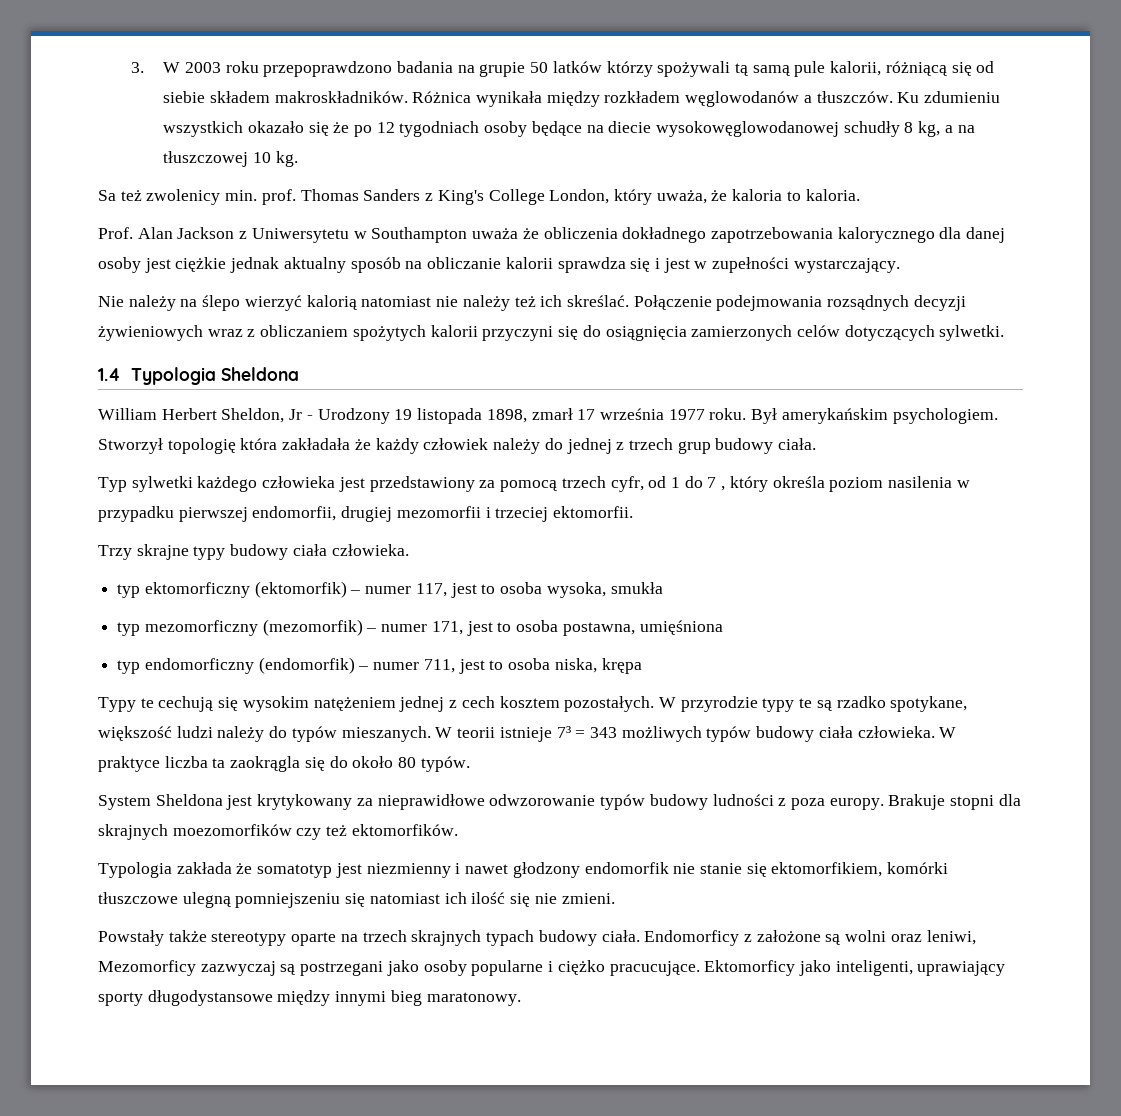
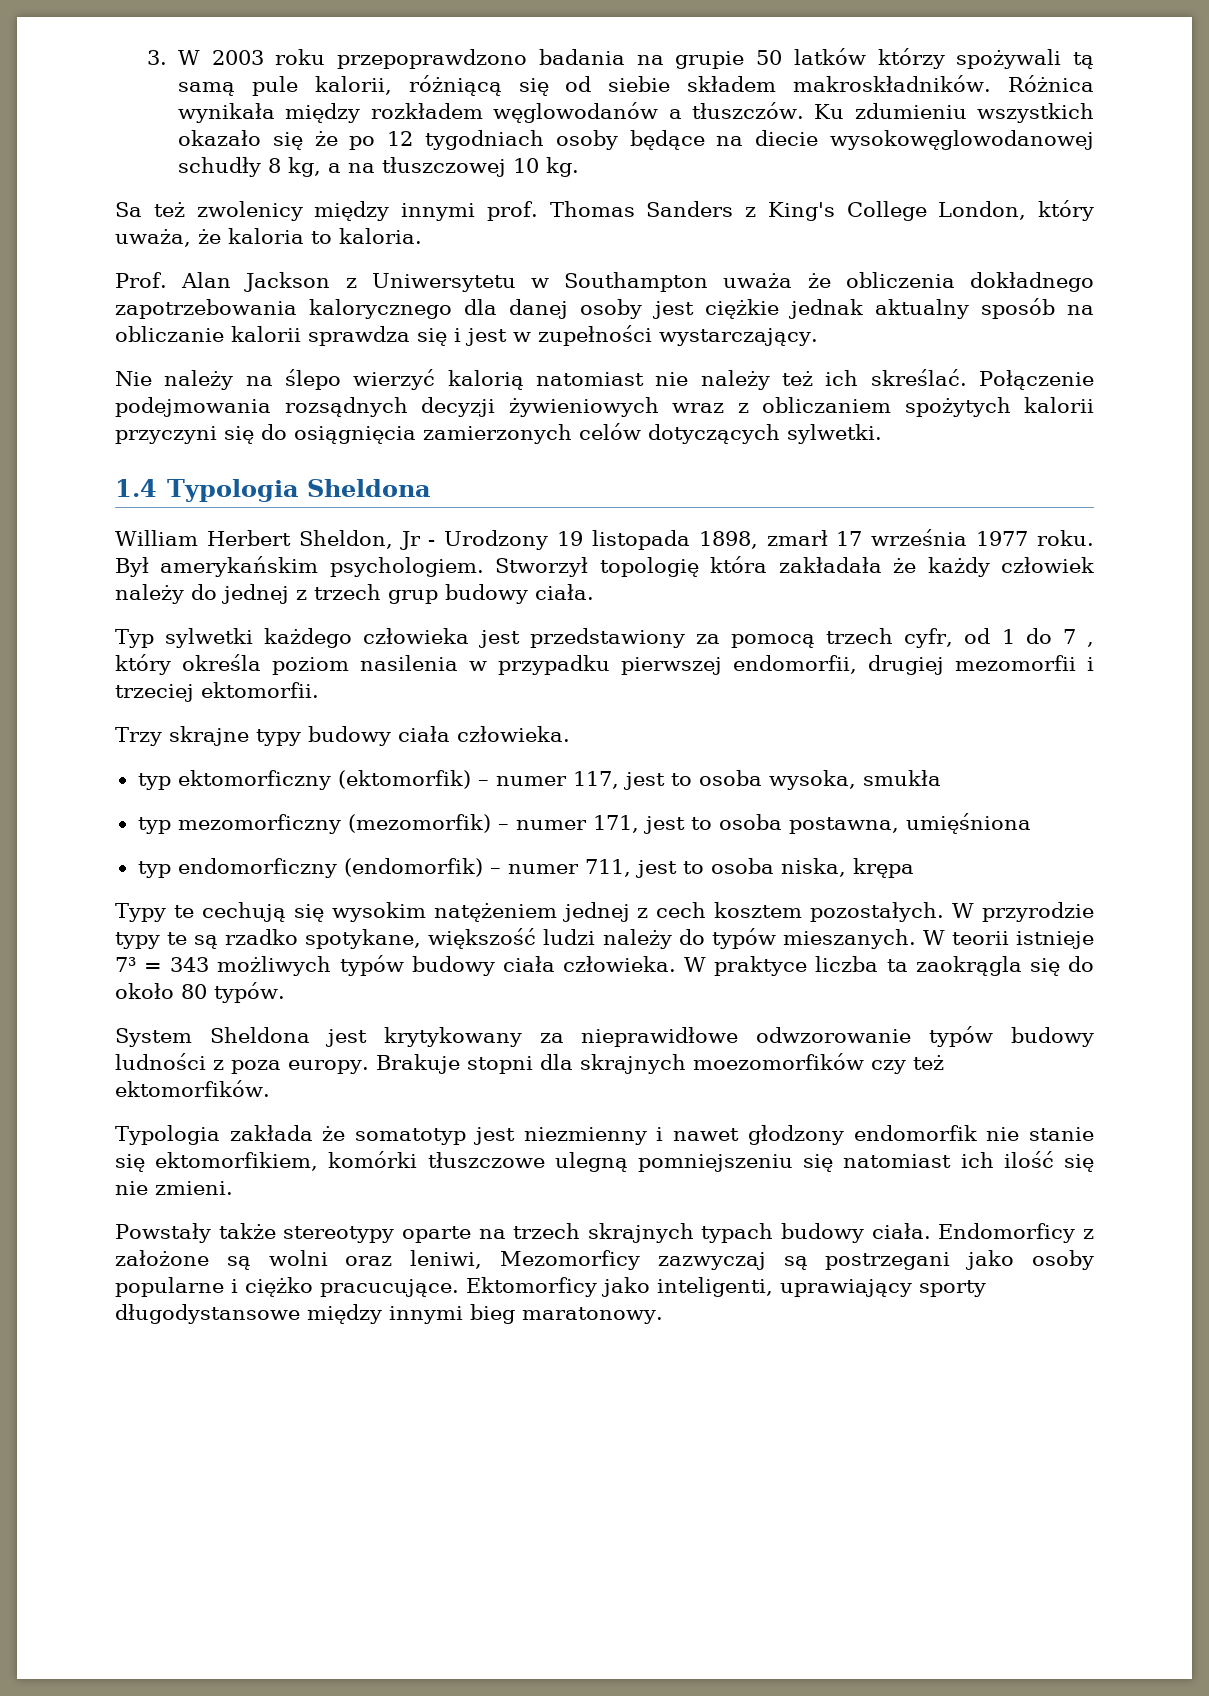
[225,190,258,201] min. -> [314,201,476,221] między innymi

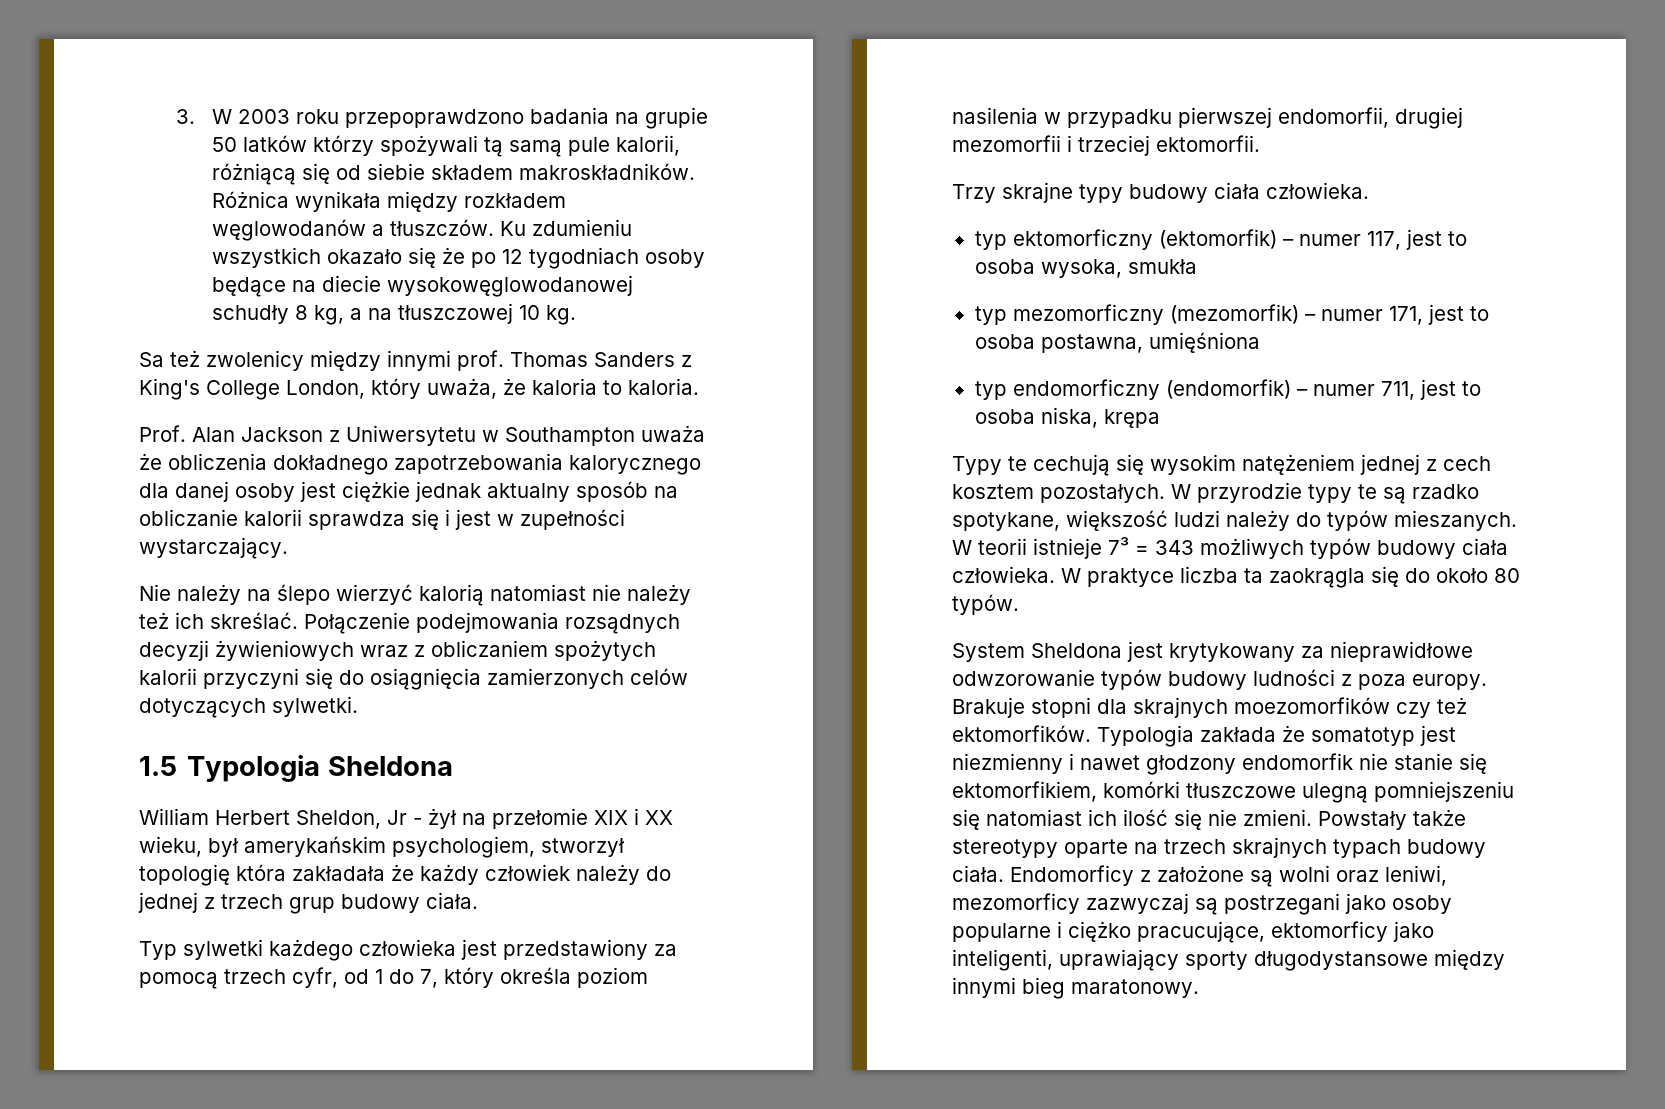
[115,479,157,497] 1.4 -> [139,756,177,776] 1.5
[444,529,1094,550] [115,556,589,577] Urodzony 19 listopada 1898, zmarł 17 września 1977 roku. Był amerykańskim psychologiem. Stworzył -> [428,808,673,829] [139,836,625,858] żył na przełomie XIX i XX wieku, był amerykańskim psychologiem, stworzył
[1062,629,1095,647] 7 , -> [420,969,438,988] 7,
(270, 1088) // -> (1091, 733) none
(233, 1188) // -> (1312, 817) none
[500,1250,640,1270] Mezomorficy -> [952,893,1080,914] mezomorficy
[320,1277,597,1297] pracucujące. Ektomorficy -> [1137,921,1388,943] pracucujące, ektomorficy

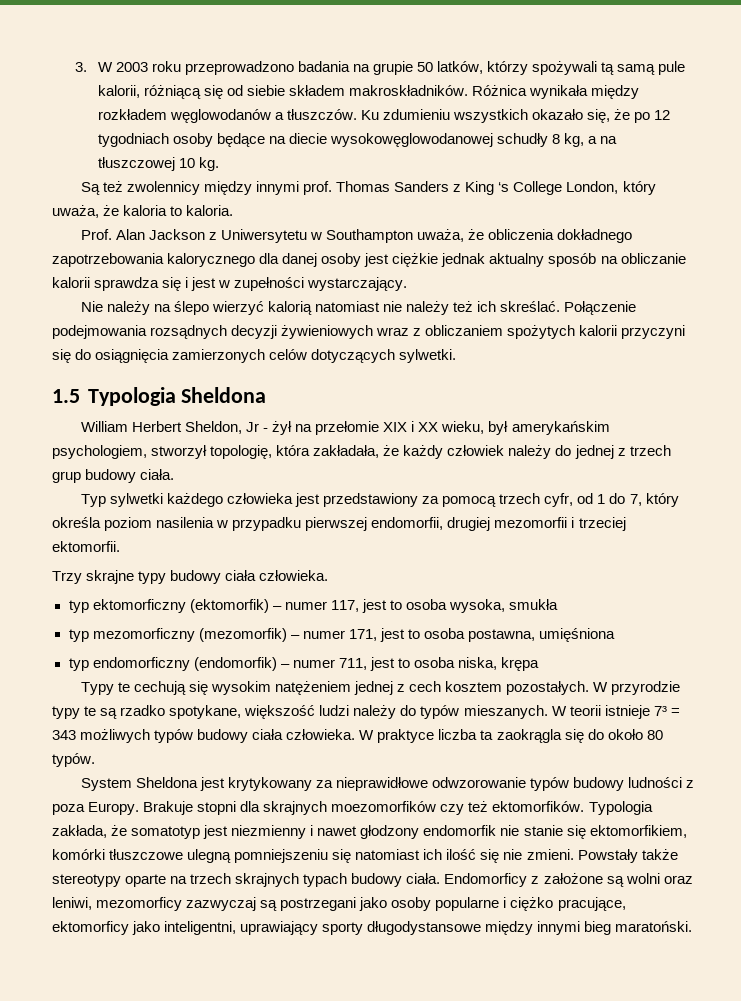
[345,109,525,128] przepoprawdzono -> [184,61,294,75] przeprowadzono
[243,135,308,152] latków -> [436,61,483,74] latków,
[408,247,437,268] się -> [586,109,610,123] się,
[139,350,304,371] Sa też zwolenicy -> [80,181,200,195] Są też zwolennicy
[139,378,200,400] King's -> [465,181,510,195] King ‘s
[641,425,705,442] uważa -> [417,229,465,242] uważa,
[139,864,385,886] topologię która zakładała -> [210,445,380,459] topologię, która zakładała,
[1412,674,1487,690] europy. -> [88,802,140,815] Europy.
[1200,727,1276,742] zakłada -> [52,825,107,838] zakłada,
[1137,921,1265,943] pracucujące, -> [557,897,626,911] pracujące,
[952,949,1053,971] inteligenti, -> [164,921,237,935] inteligentni,
[1071,979,1199,998] maratonowy. -> [615,921,693,932] maratoński.

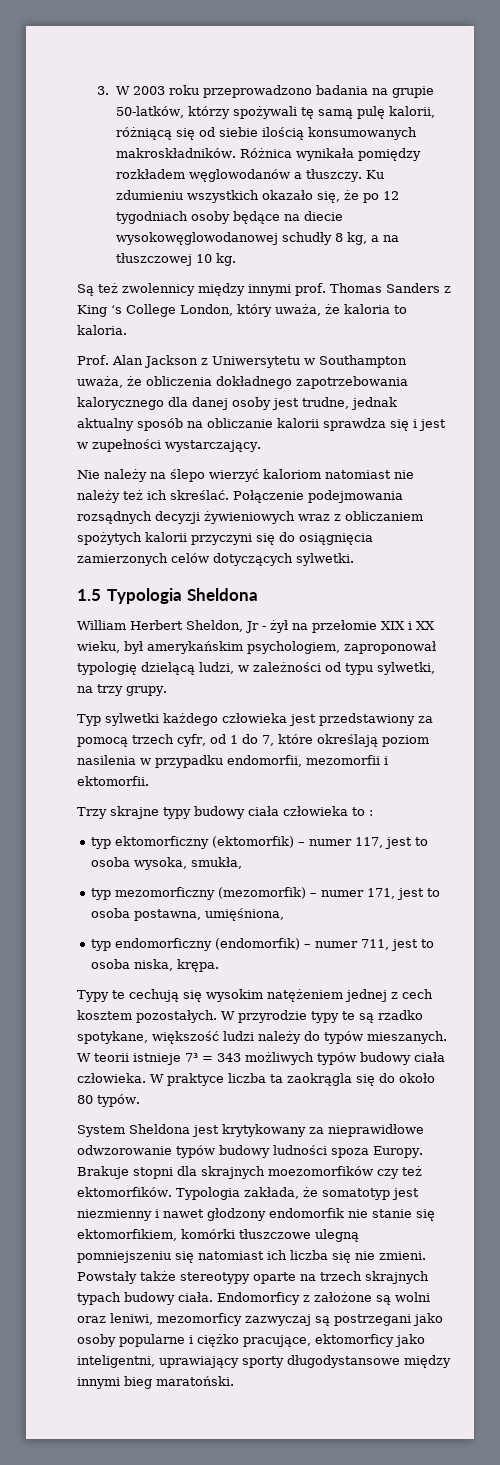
[416,61,686,75] 50 latków, którzy spożywali tą samą pule -> [116,106,386,119] 50-latków, którzy spożywali tę samą pulę
[288,85,345,96] składem -> [262,127,418,140] ilością konsumowanych
[590,85,639,99] między -> [358,148,422,161] pomiędzy
[286,109,357,120] tłuszczów. -> [306,169,363,182] tłuszczy.
[392,253,439,267] ciężkie -> [302,397,349,409] trudne,
[268,301,313,315] kalorią -> [263,469,321,479] kaloriom
[151,445,671,459] [52,469,175,483] stworzył topologię, która zakładała, że każdy człowiek należy do jednej z trzech grup budowy ciała. -> [344,641,437,654] [77,662,435,675] [77,684,167,696] zaproponował typologię dzielącą ludzi, w zależności od typu sylwetki, na trzy grupy.
[645,493,679,507] [52,517,101,528] który określa -> [277,734,378,747] które określają
[305,517,491,531] pierwszej endomorfii, drugiej -> [227,755,302,767] endomorfii,
[578,517,626,531] trzeciej -> (388, 760) none
[259,570,329,581] człowieka. -> [283,806,373,816] człowieka to :
[509,599,559,610] smukła -> [190,857,242,869] smukła,
[539,628,616,642] umięśniona -> [204,908,284,921] umięśniona,
[501,657,540,671] krępa -> [176,959,219,972] krępa.
[686,780,695,788] [52,804,85,815] z poza -> [331,1148,369,1158] spoza
[446,849,477,860] ilość -> [290,1250,328,1260] liczba

